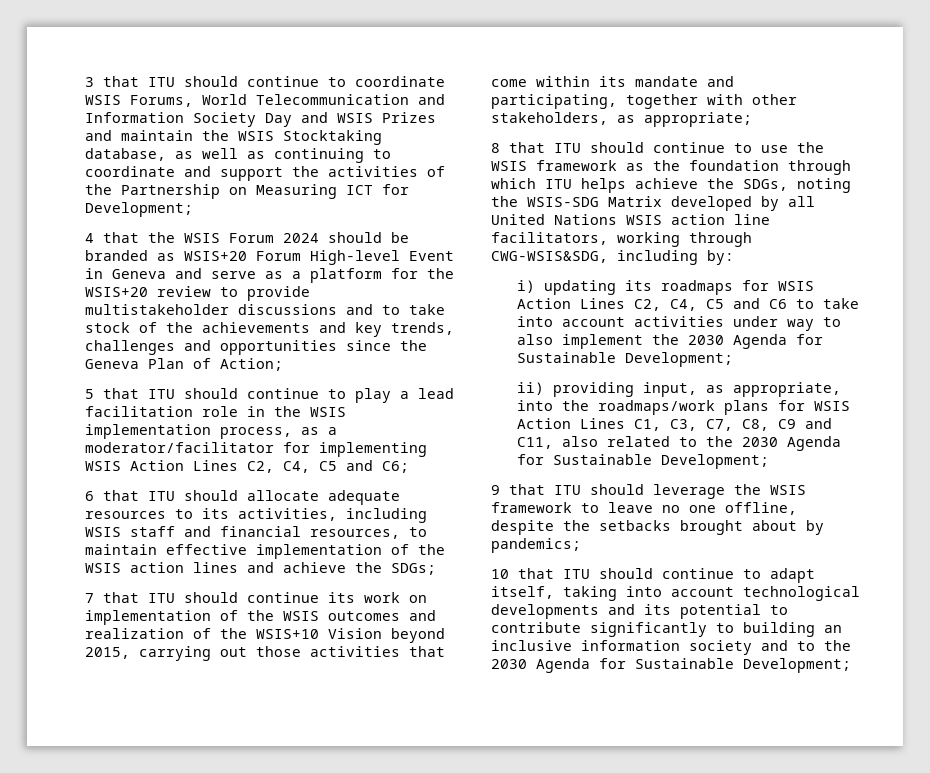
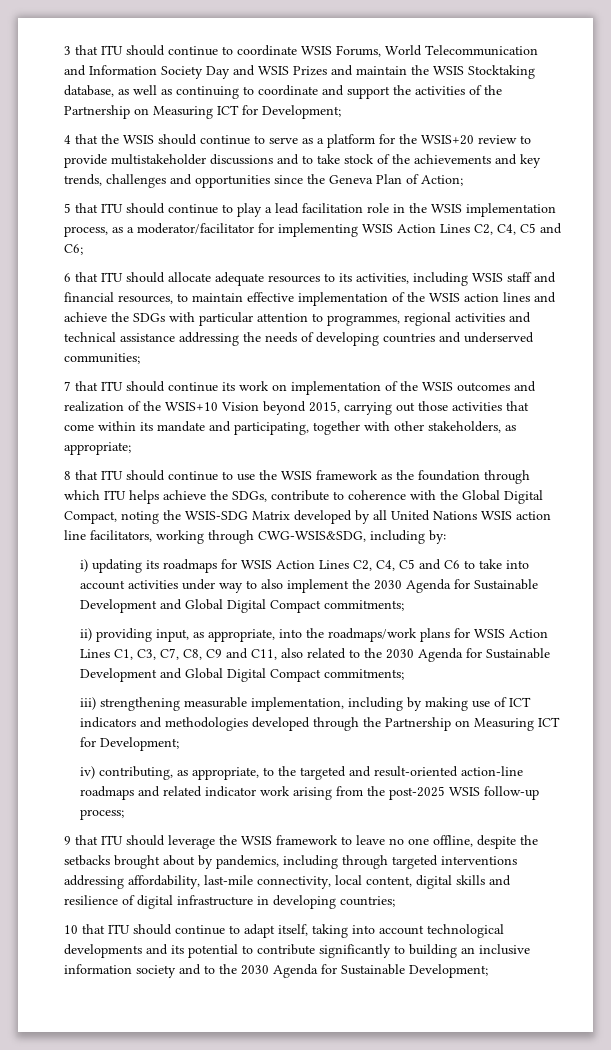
[229,232,409,243] [85,250,454,265] [85,268,202,279] Forum 2024 should be branded as WSIS+20 Forum High-level Event in Geneva and -> [158,134,265,145] should continue to
[391,563,436,575] SDGs; -> [133,312,531,326] [64,332,534,346] [64,353,140,364] SDGs with particular attention to programmes, regional activities and technical assistance addressing the needs of developing countries and underserved communities;
(788, 185) none -> [271,490,543,504] [64,511,117,524] contribute to coherence with the Global Digital Compact,
[625,352,734,367] Development; -> [80,599,405,613] Development and Global Digital Compact commitments;
[661,454,770,469] Development; -> [80,668,405,682] [80,697,532,711] [80,717,561,731] [80,737,180,751] [80,766,524,780] [80,786,540,800] [80,809,125,820] Development and Global Digital Compact commitments; // iii) strengthening measurable implementation, including by making use of ICT indicators and methodologies developed through the Partnership on Measuring ICT for Development; // iv) contributing, as appropriate, to the targeted and result-oriented action-line roadmaps and related indicator work arising from the post-2025 WSIS follow-up process;
[491,538,581,553] pandemics; -> [216,855,517,869] [64,875,511,889] [64,895,395,909] pandemics, including through targeted interventions addressing affordability, last-mile connectivity, local content, digital skills and resilience of digital infrastructure in developing countries;

